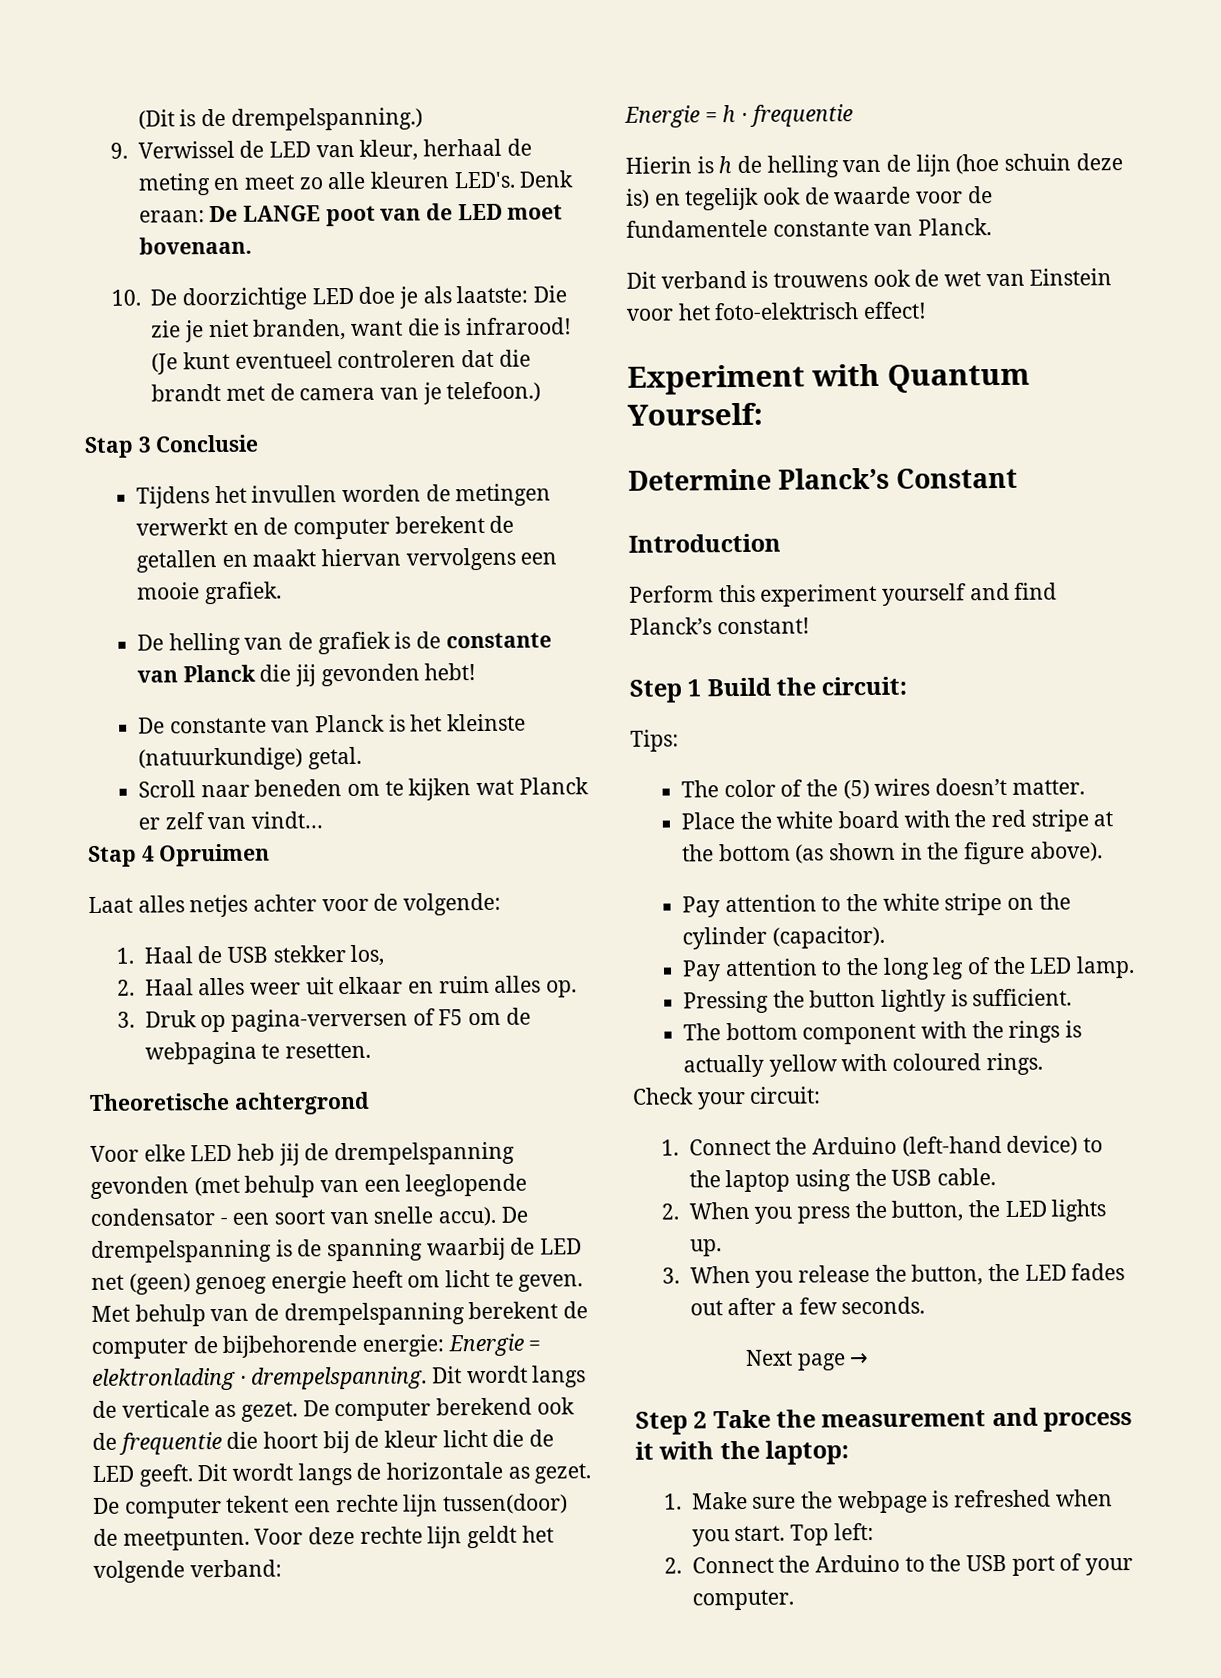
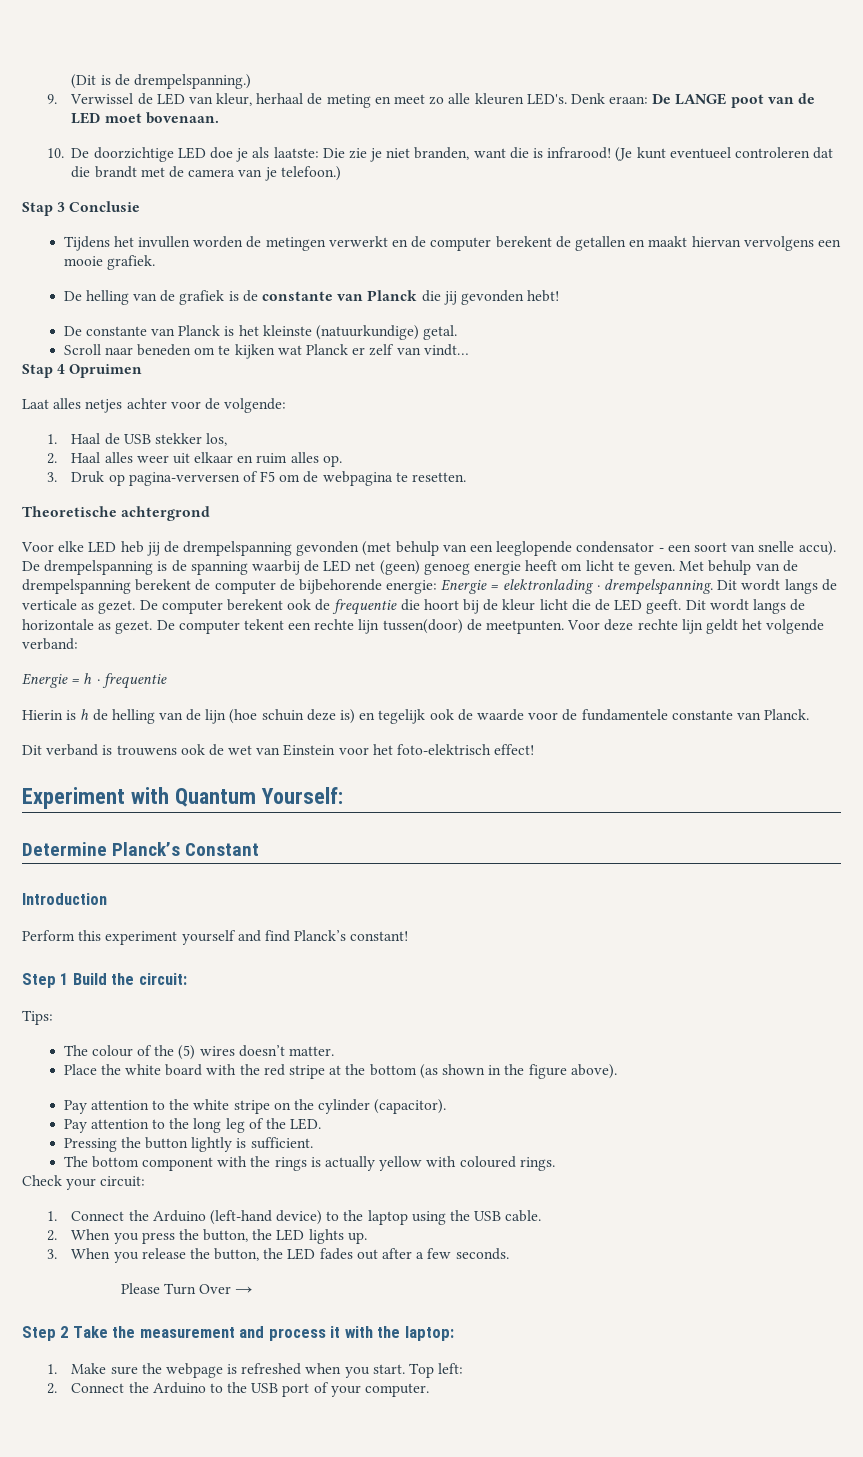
[436,1397,533,1416] berekend -> [226,599,283,611] berekent
[723,779,776,798] color -> [91,1045,133,1057] colour
[1029,955,1135,979] LED lamp. -> [290,1118,322,1130] LED.
[745,1349,846,1371] Next page -> [120,1283,232,1295] Please Turn Over

